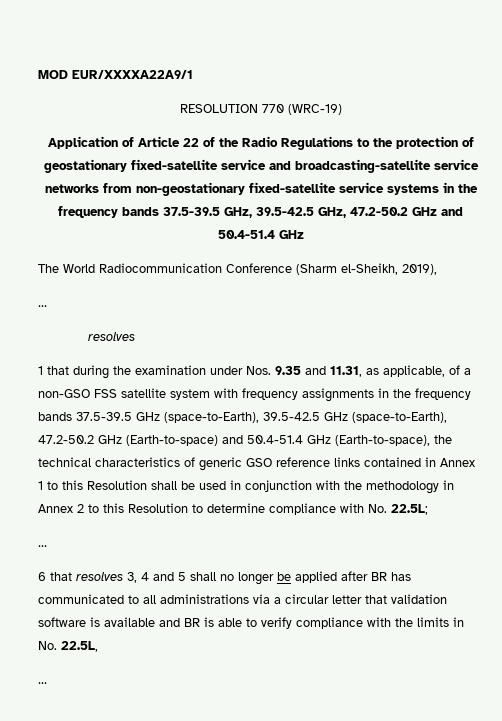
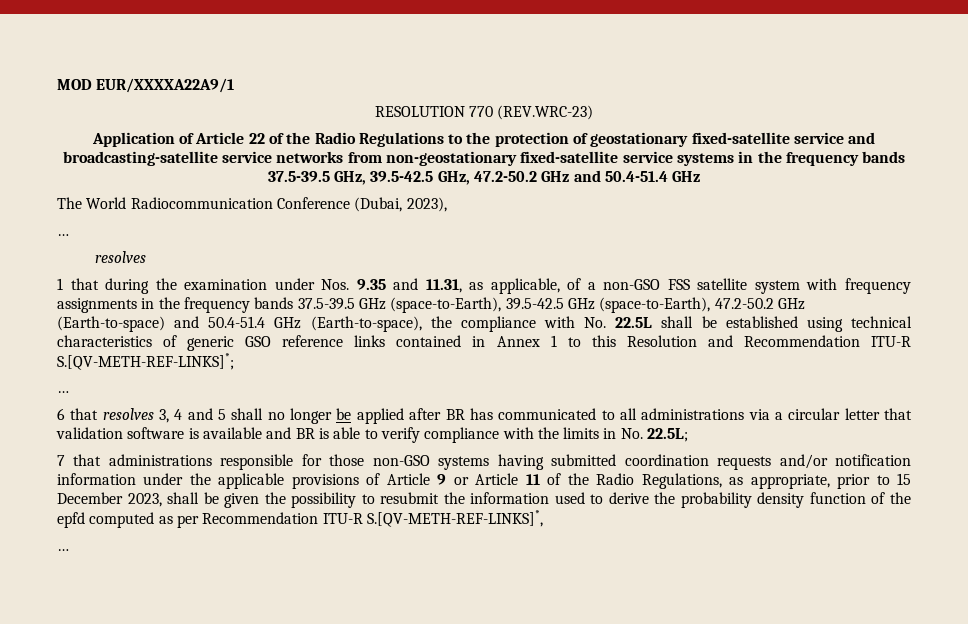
[287,104,342,115] (WRC-19) -> [497,105,594,120] (REV.WRC-23)
[296,263,437,275] (Sharm el-Sheikh, 2019), -> [354,197,447,212] (Dubai, 2023),
(452, 439) none -> [460,316,843,332] compliance with No. 22.5L shall be established using
[151,480,454,494] [38,503,428,515] shall be used in conjunction with the methodology in Annex 2 to this Resolution to determine compliance with No. 22.5L; -> [707,335,912,347] [57,353,234,370] and Recommendation ITU-R S.[QV-METH-REF-LINKS]*;
[61,641,98,652] 22.5L, -> [647,428,689,442] [57,454,911,470] [57,473,912,489] [57,492,911,508] [57,510,543,528] 22.5L; // 7 that administrations responsible for those non-GSO systems having submitted coordination requests and/or notification information under the applicable provisions of Article 9 or Article 11 of the Radio Regulations, as appropriate, prior to 15 December 2023, shall be given the possibility to resubmit the information used to derive the probability density function of the epfd computed as per Recommendation ITU-R S.[QV-METH-REF-LINKS]*,

